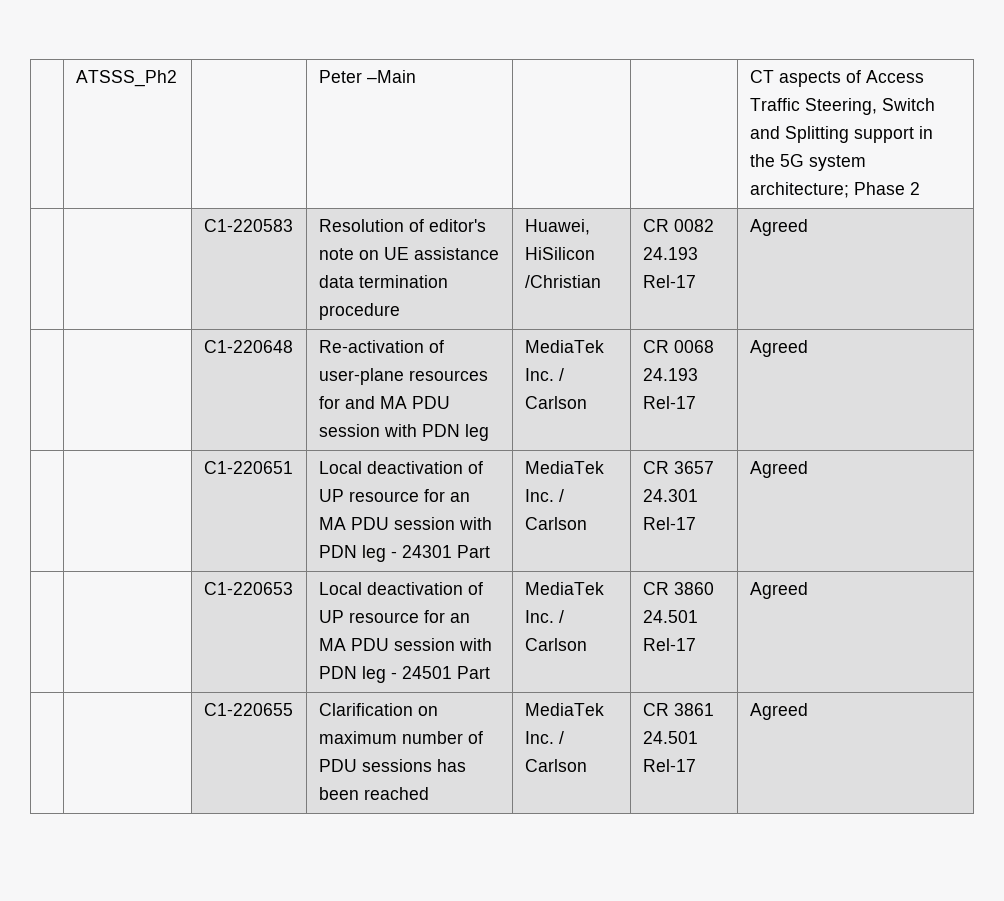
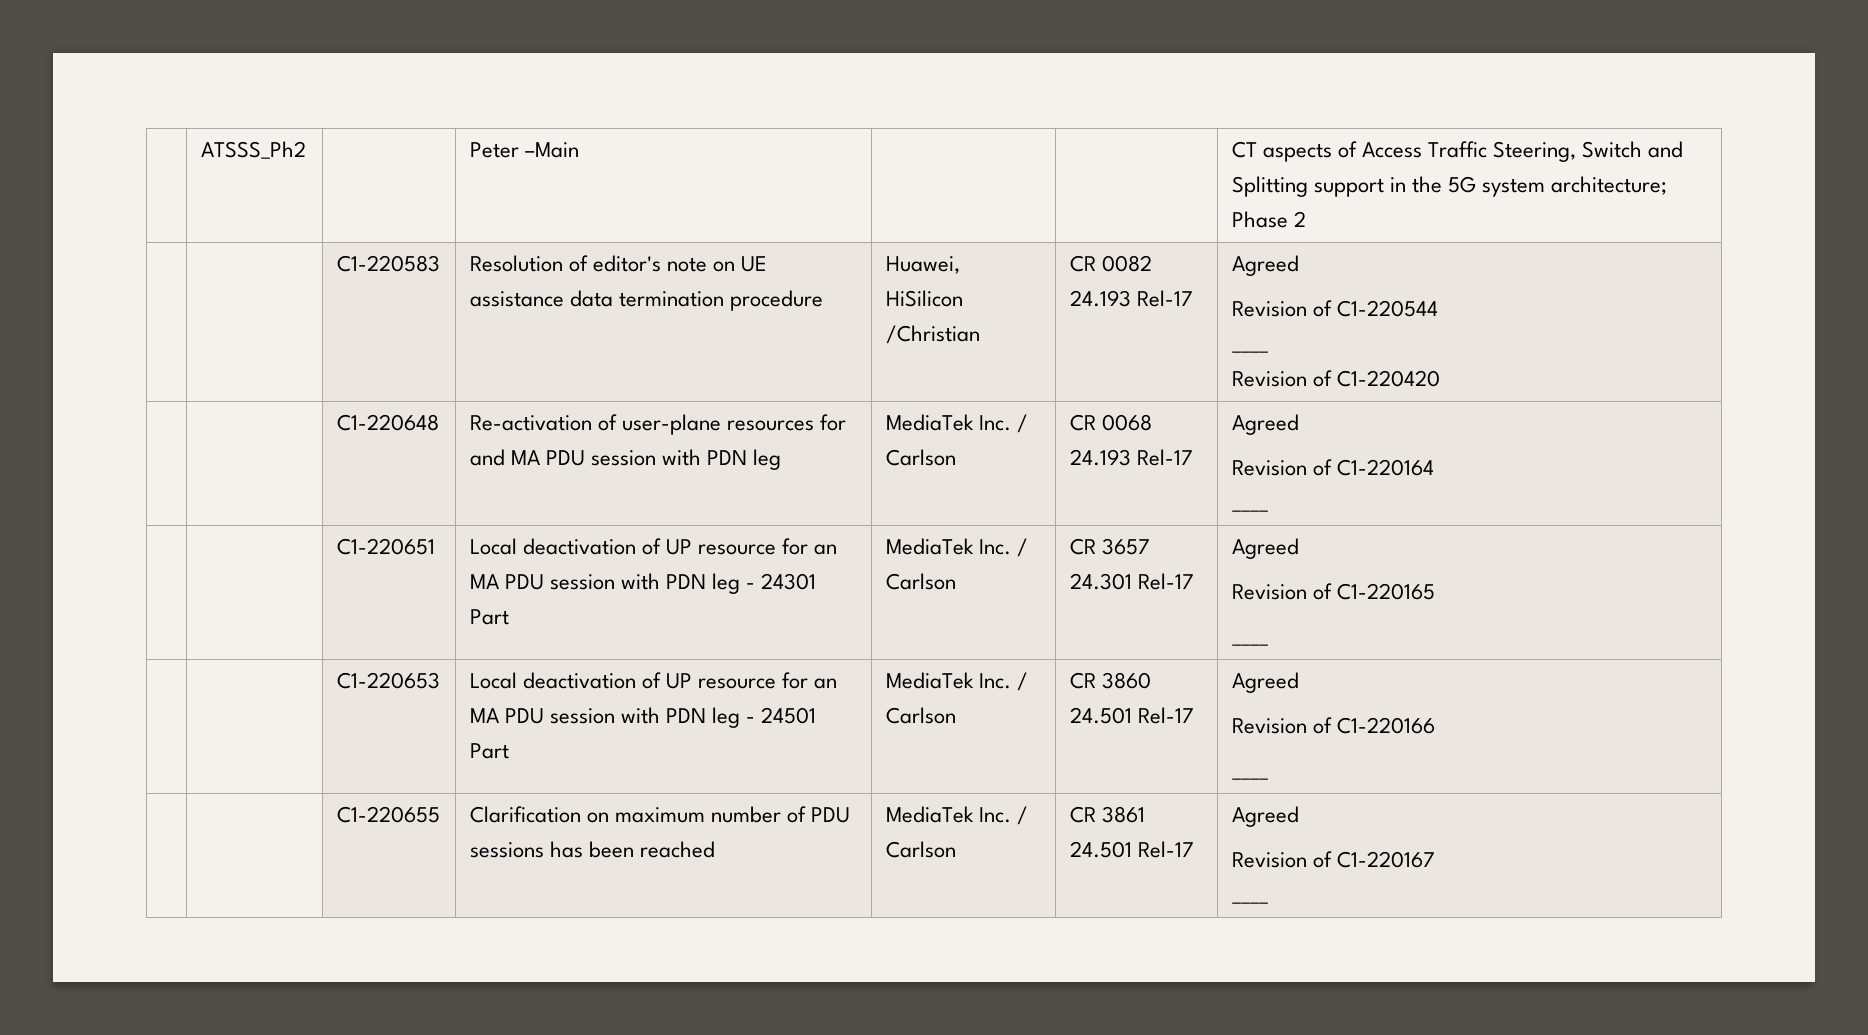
(808, 227) none -> [1231,300,1438,317] [1231,351,1268,353] [1231,370,1440,387] // Revision of C1-220544 // ____ // Revision of C1-220420
(808, 348) none -> [1231,459,1434,476] [1231,510,1268,512] // Revision of C1-220164 // ____
(808, 469) none -> [1231,583,1435,600] [1231,644,1268,646] // Revision of C1-220165 // ____
(808, 590) none -> [1231,717,1435,734] [1231,778,1268,780] // Revision of C1-220166 // ____
(808, 711) none -> [1231,851,1435,868] [1231,902,1268,904] // Revision of C1-220167 // ____

